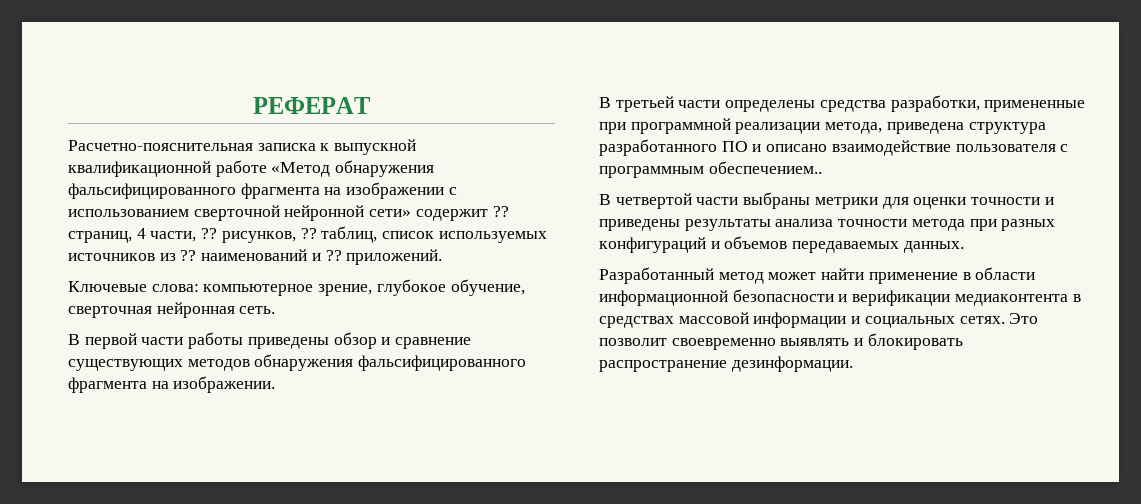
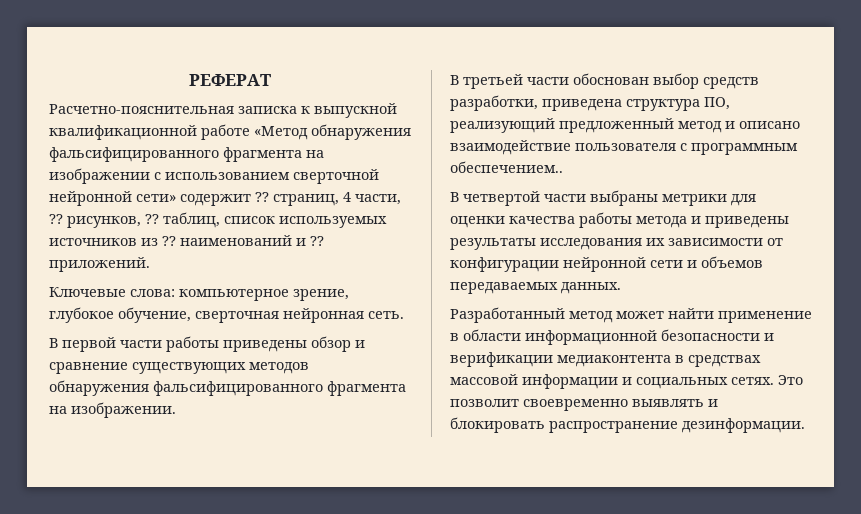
[725,95,1086,112] [599,118,1046,134] [599,139,748,156] определены средства разработки, примененные при программной реализации метода, приведена структура разработанного ПО -> [573,73,759,89] [450,95,730,111] [450,118,722,133] обоснован выбор средств разработки, приведена структура ПО, реализующий предложенный метод
[971,197,1054,205] [599,219,1056,231] [599,237,706,253] точности и приведены результаты анализа точности метода при разных конфигураций -> [509,212,789,228] [450,238,783,250] [450,257,683,272] качества работы метода и приведены результаты исследования их зависимости от конфигурации нейронной сети

